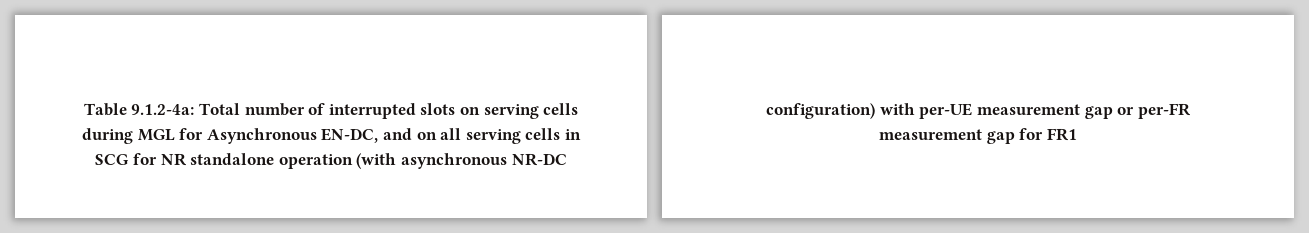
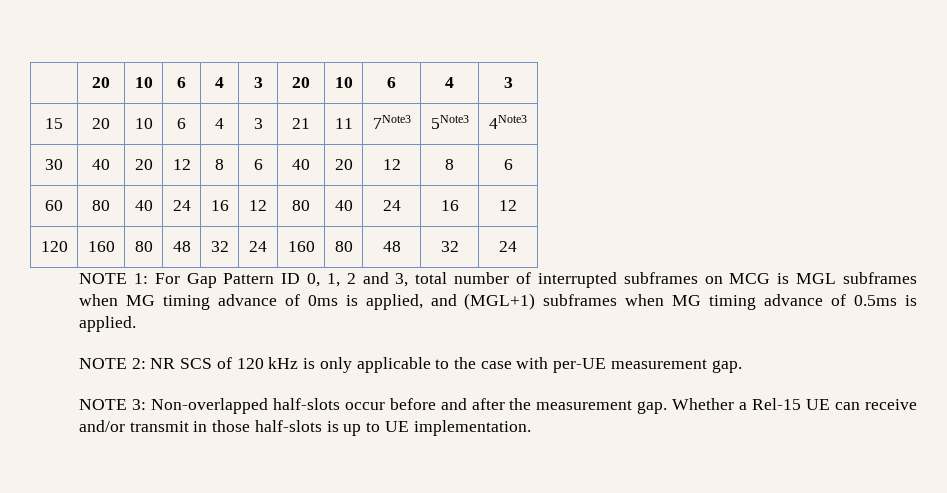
[83,103,579,119] [82,128,581,144] [95,153,567,169] [766,103,1191,119] [879,128,1077,144] Table 9.1.2-4a: Total number of interrupted slots on serving cells during MGL for Asynchronous EN-DC, and on all serving cells in SCG for NR standalone operation (with asynchronous NR-DC configuration) with per-UE measurement gap or per-FR measurement gap for FR1 -> [92,77,110,88] [134,77,153,88] [177,77,186,88] [215,77,224,88] [253,77,263,88] [292,77,310,88] [334,77,353,88] [387,77,396,88] [445,77,454,88] [503,77,513,88] [45,118,63,129] [92,118,110,129] [134,118,153,129] [177,118,186,129] [215,118,224,129] [253,118,263,129] [292,118,310,129] [334,118,353,129] [372,115,411,129] [430,115,469,129] [489,115,527,129] [45,159,63,170] [92,159,110,170] [134,159,153,170] [172,159,191,170] [215,159,224,170] [253,159,263,170] [292,159,310,170] [334,159,353,170] [382,159,401,170] [445,159,454,170] [503,159,513,170] [45,200,63,211] [92,200,110,211] [134,200,153,211] [172,200,191,211] [210,200,229,211] [249,200,267,211] [292,200,310,211] [334,200,353,211] [382,200,401,211] [440,200,459,211] [499,200,517,211] [40,241,68,252] [87,241,115,252] [134,241,153,252] [172,241,191,252] [210,241,229,252] [249,241,267,252] [287,241,315,252] [334,241,353,252] [382,241,401,252] [440,241,459,252] [499,241,517,252] [78,272,917,288] [78,293,917,310] [78,316,136,332] [78,357,742,373] [78,398,917,414] [78,420,531,436] | 20 | 10 | 6 | 4 | 3 | 20 | 10 | 6 | 4 | 3 // 15 | 20 | 10 | 6 | 4 | 3 | 21 | 11 | 7Note3 | 5Note3 | 4Note3 // 30 | 40 | 20 | 12 | 8 | 6 | 40 | 20 | 12 | 8 | 6 // 60 | 80 | 40 | 24 | 16 | 12 | 80 | 40 | 24 | 16 | 12 // 120 | 160 | 80 | 48 | 32 | 24 | 160 | 80 | 48 | 32 | 24 // NOTE 1: For Gap Pattern ID 0, 1, 2 and 3, total number of interrupted subframes on MCG is MGL subframes when MG timing advance of 0ms is applied, and (MGL+1) subframes when MG timing advance of 0.5ms is applied. // NOTE 2: NR SCS of 120 kHz is only applicable to the case with per-UE measurement gap. // NOTE 3: Non-overlapped half-slots occur before and after the measurement gap. Whether a Rel-15 UE can receive and/or transmit in those half-slots is up to UE implementation.

